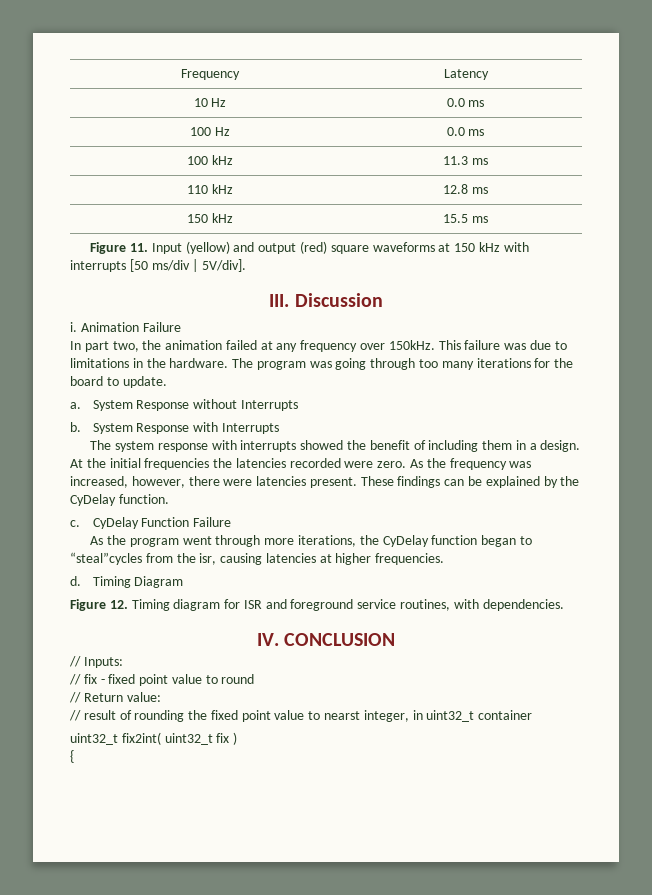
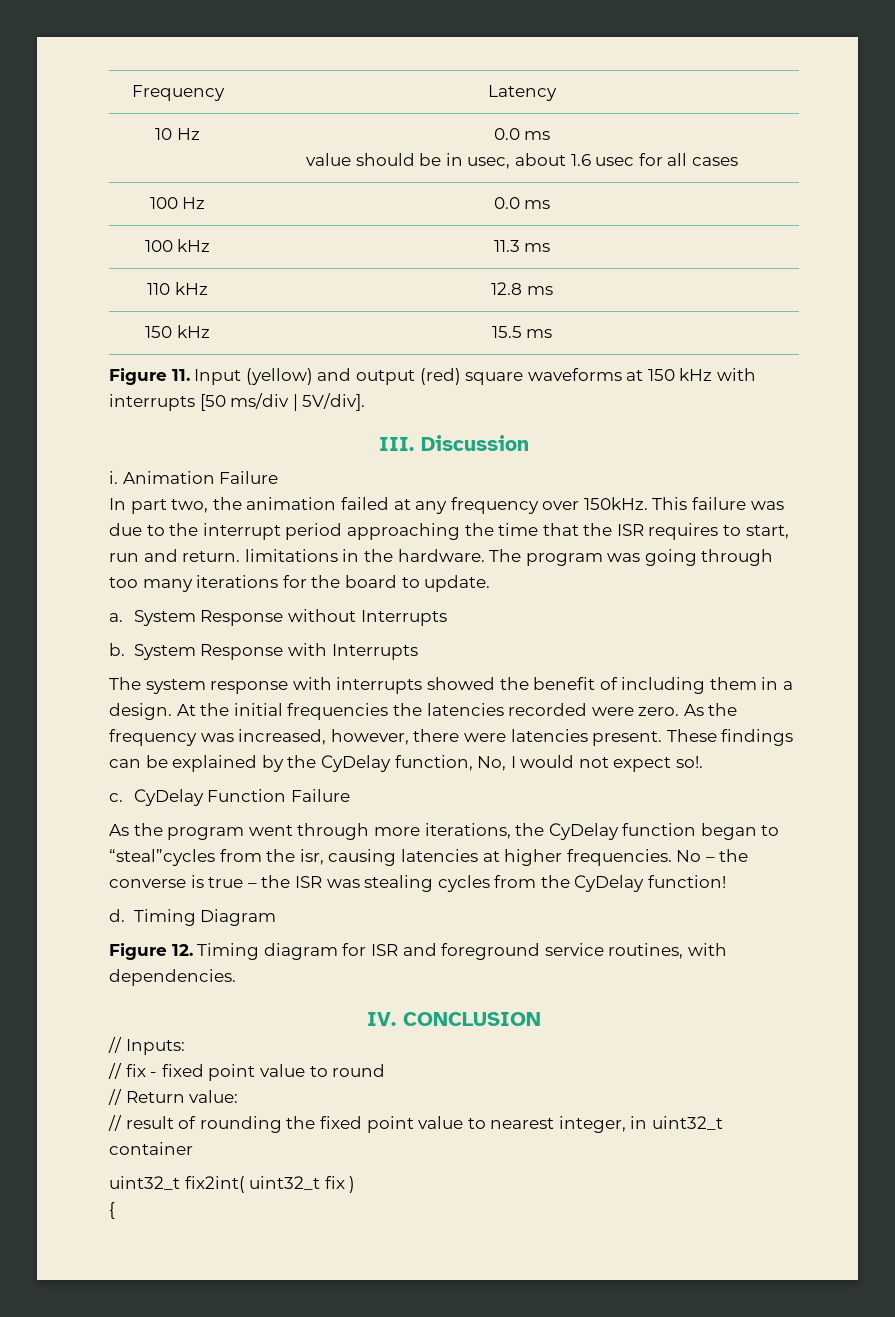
(485, 103) none -> [306,153,738,169] // value should be in usec, about 1.6 usec for all cases
(567, 345) none -> [169,523,789,540] [109,549,241,562] the interrupt period approaching the time that the ISR requires to start, run and return.
[118,494,169,504] function. -> [394,755,704,772] function, No, I would not expect so!.
(445, 559) none -> [676,849,749,862] [109,875,727,892] No – the converse is true – the ISR was stealing cycles from the CyDelay function!
[324,711,361,720] nearst -> [490,1118,555,1129] nearest

